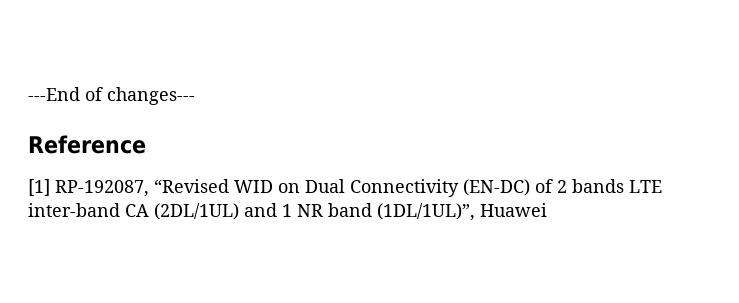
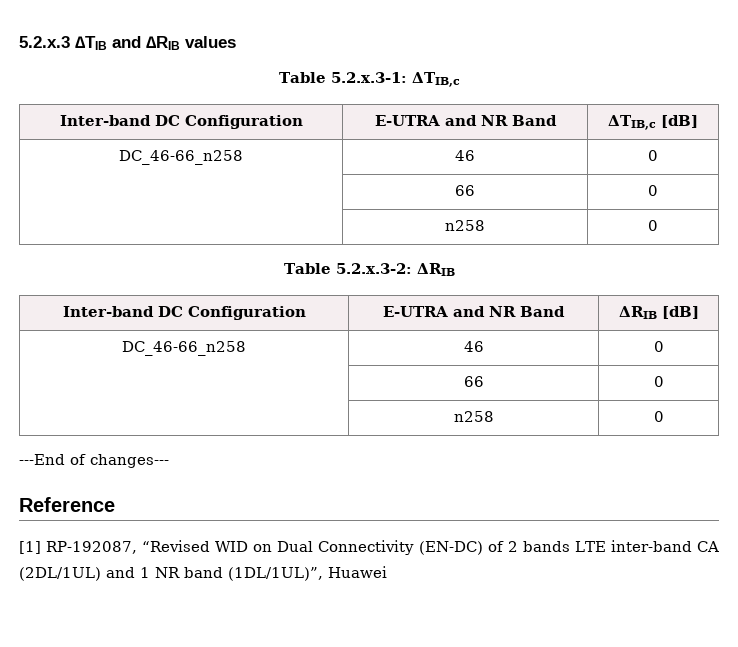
(28, 94) none -> [19,36,236,50] [278,72,460,87] [59,115,303,129] [374,115,557,126] [608,115,698,130] [119,150,243,165] [455,150,475,161] [648,150,658,161] [455,185,475,196] [648,185,658,196] [445,220,485,231] [648,220,658,231] [283,263,455,276] [62,306,306,320] [383,306,565,317] [618,306,699,319] [122,341,246,356] [463,341,484,352] [653,341,664,352] [463,376,484,387] [653,376,664,387] [453,411,494,422] [653,411,664,422] 5.2.x.3 ∆TIB and ∆RIB values // Table 5.2.x.3-1: ΔTIB,c // Inter-band DC Configuration | E-UTRA and NR Band | ΔTIB,c [dB] // DC_46-66_n258 | 46 | 0 // | 66 | 0 // | n258 | 0 // Table 5.2.x.3-2: ΔRIB // Inter-band DC Configuration | E-UTRA and NR Band | ΔRIB [dB] // DC_46-66_n258 | 46 | 0 // | 66 | 0 // | n258 | 0 //

